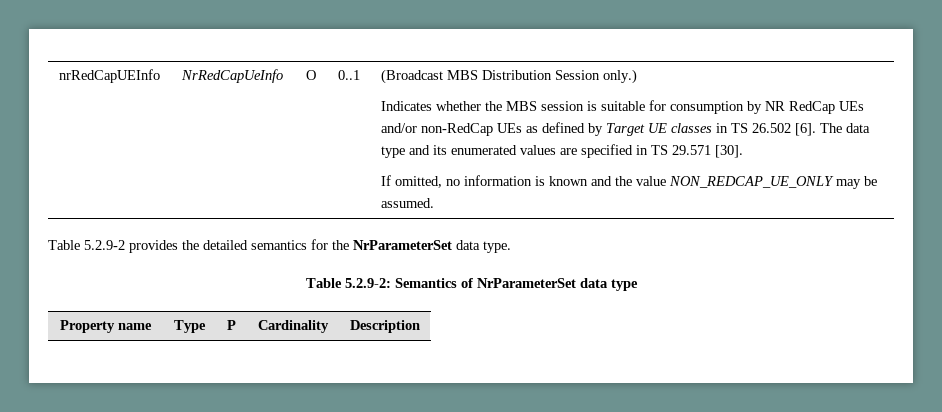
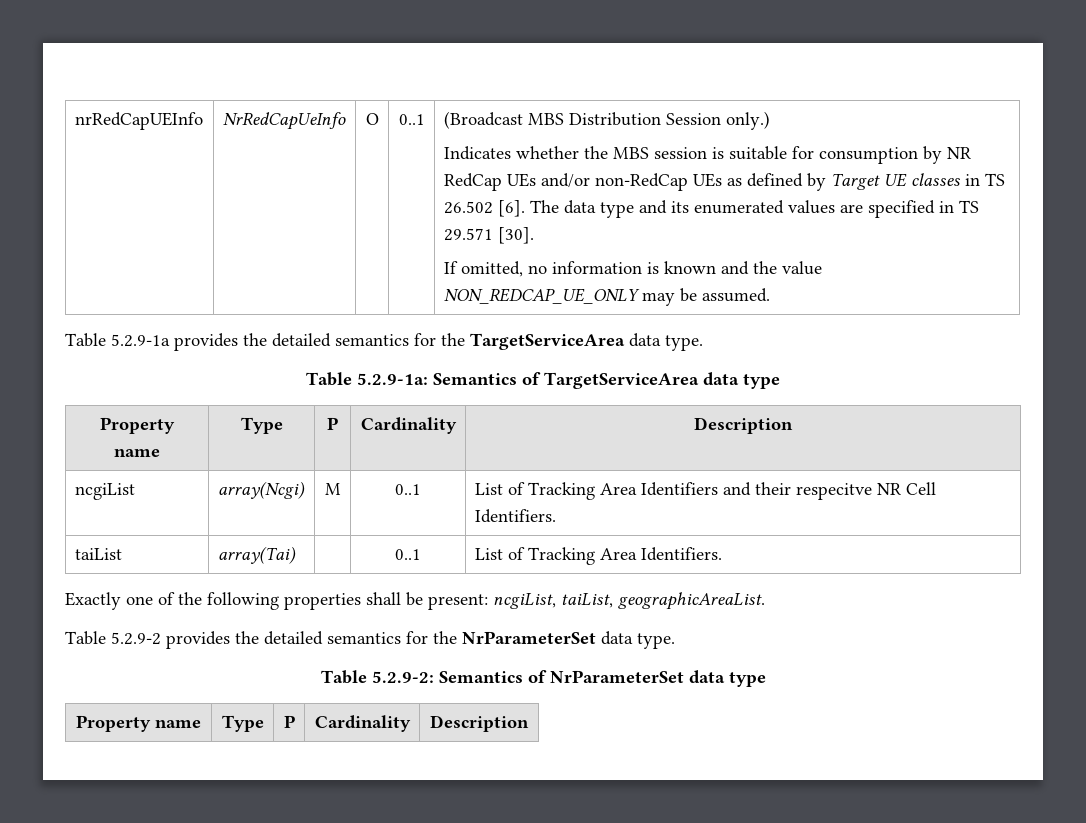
(434, 203) none -> [65,333,703,351] [306,372,780,389] [100,417,175,434] [114,448,160,457] [240,417,283,434] [327,417,338,430] [360,417,457,434] [693,417,793,434] [74,483,135,500] [217,481,305,499] [324,483,341,495] [395,484,421,495] [474,482,936,500] [474,509,556,523] [74,548,122,560] [217,546,296,564] [395,549,421,560] [474,547,722,565] [65,592,765,610] // Table 5.2.9-1a provides the detailed semantics for the TargetServiceArea data type. // Table 5.2.9-1a: Semantics of TargetServiceArea data type // Property name | Type | P | Cardinality | Description // ncgiList | array(Ncgi) | M | 0..1 | List of Tracking Area Identifiers and their respecitve NR Cell Identifiers. // taiList | array(Tai) | | 0..1 | List of Tracking Area Identifiers. // Exactly one of the following properties shall be present: ncgiList, taiList, geographicAreaList.

